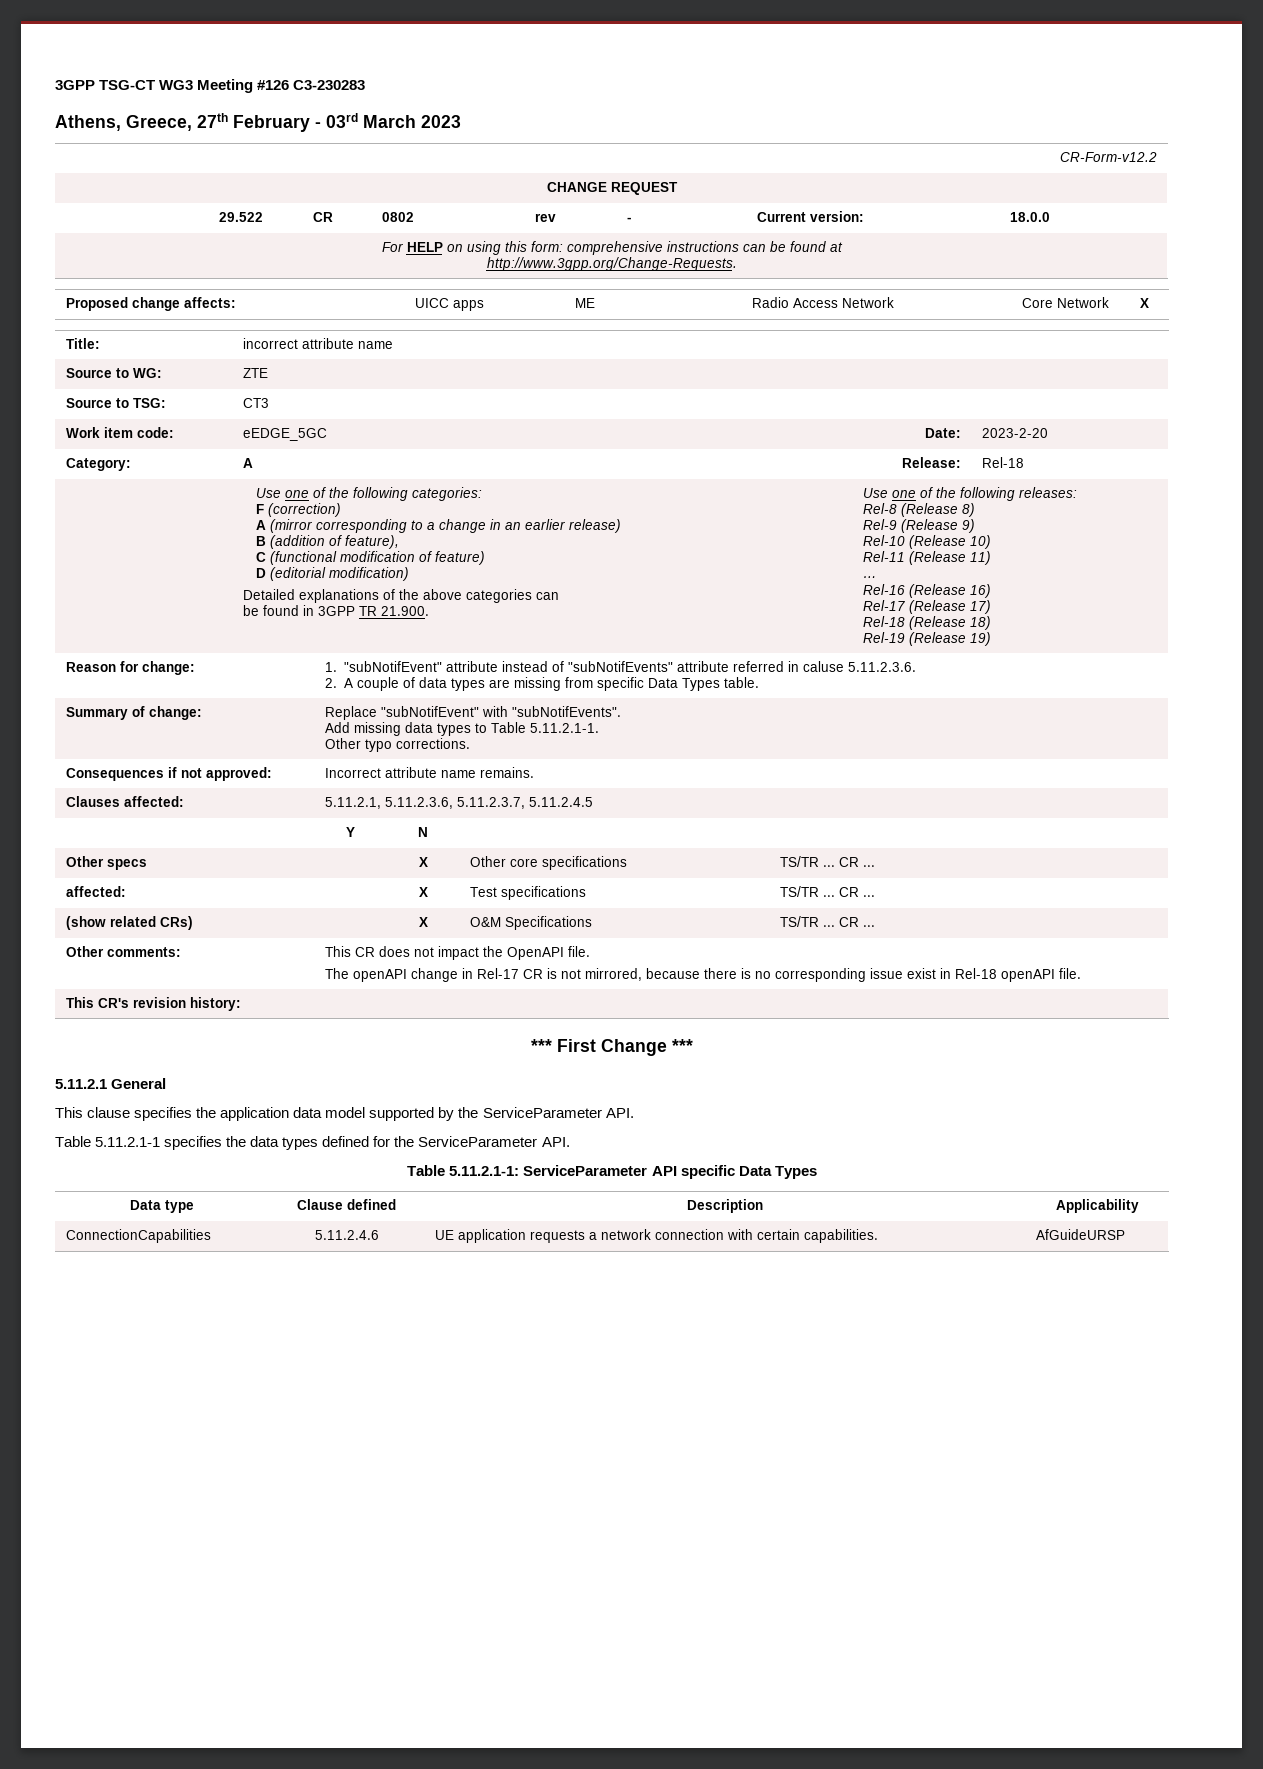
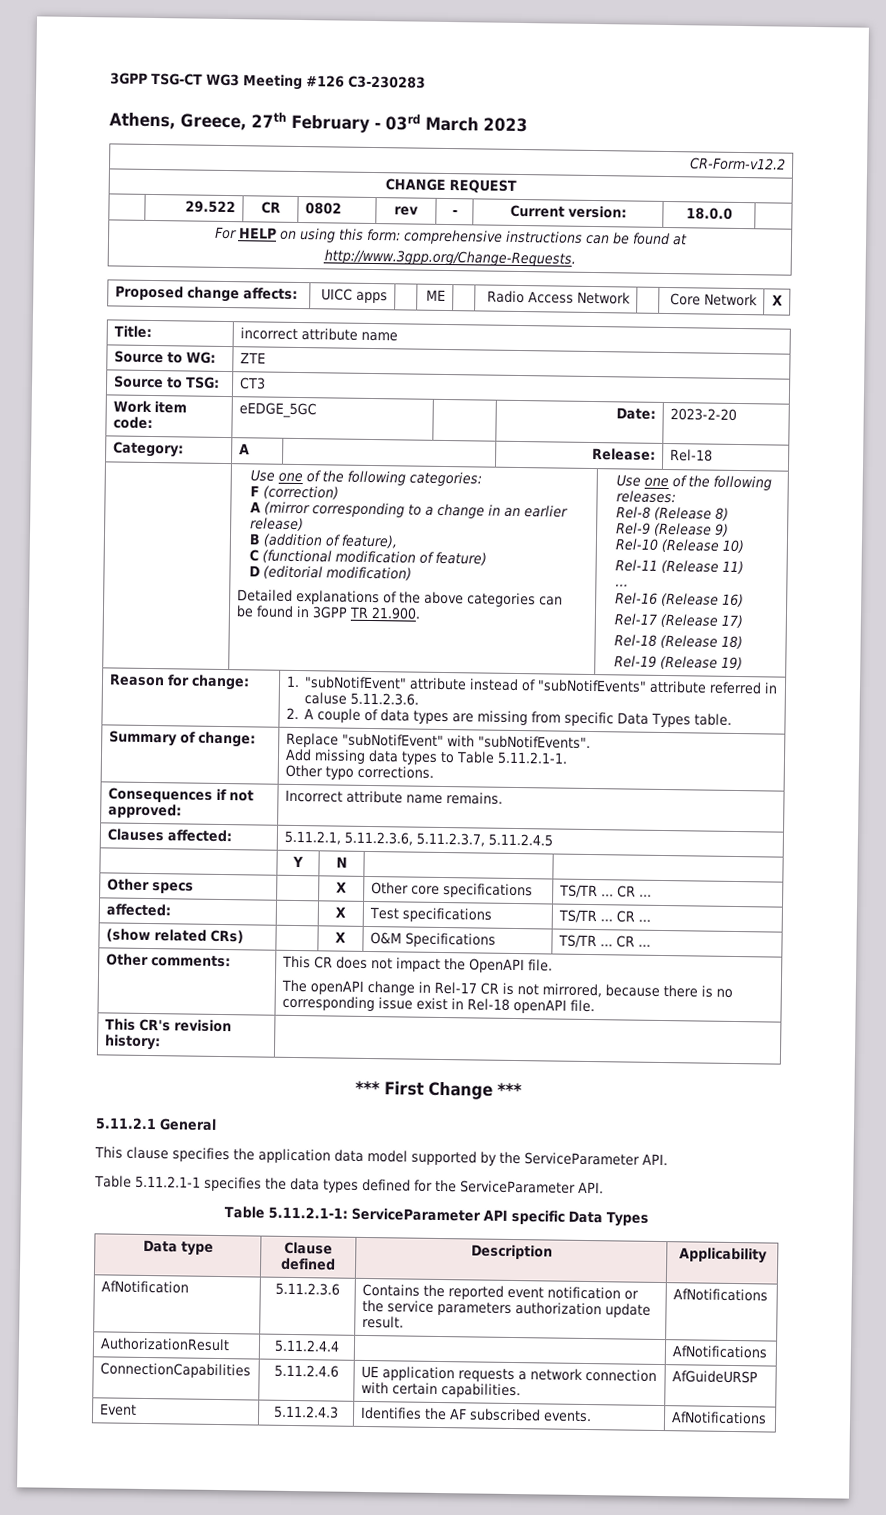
(1139, 1206) none -> [100,1280,189,1294] [275,1282,340,1296] [361,1283,639,1300] [361,1299,651,1318] [361,1315,404,1329] [672,1288,768,1302] [99,1337,230,1352] [274,1339,340,1353] [671,1345,768,1359] // AfNotification | 5.11.2.3.6 | Contains the reported event notification or the service parameters authorization update result. | AfNotifications // AuthorizationResult | 5.11.2.4.4 | | AfNotifications
(1125, 1234) none -> [99,1403,137,1416] [273,1405,339,1419] [359,1406,592,1423] [670,1411,767,1425] // Event | 5.11.2.4.3 | Identifies the AF subscribed events. | AfNotifications

